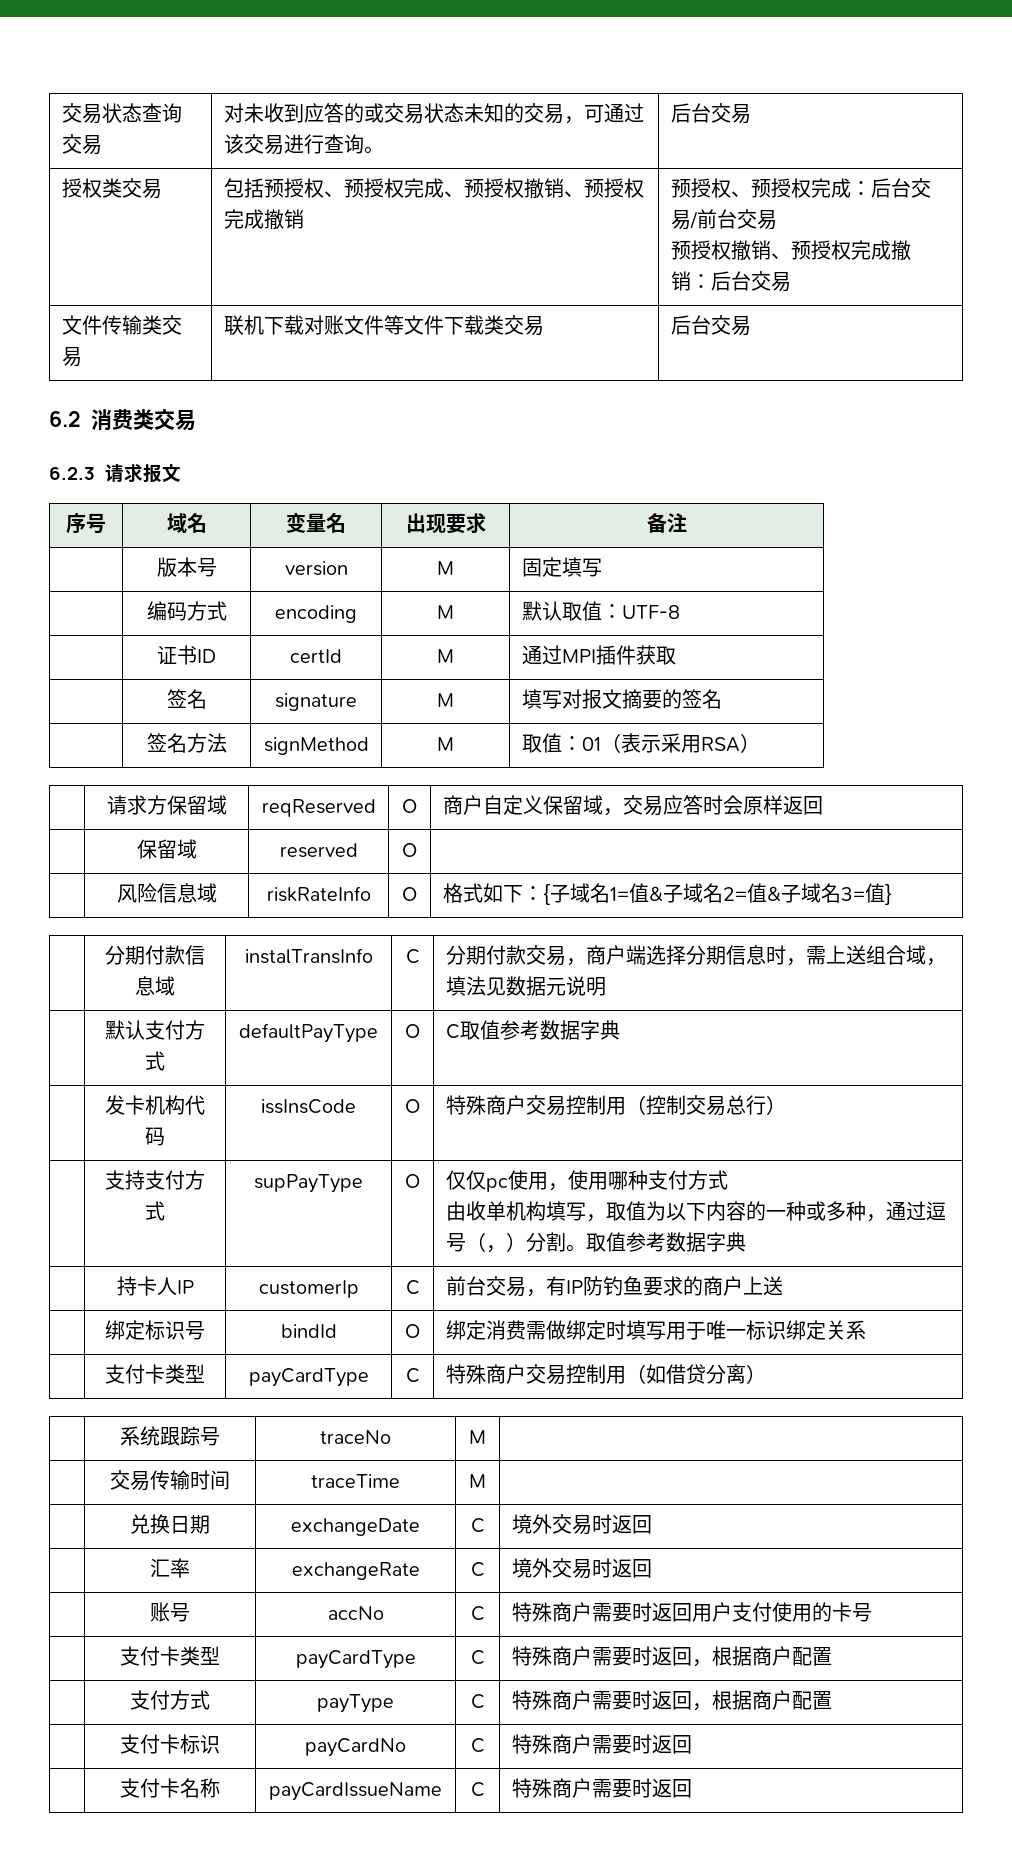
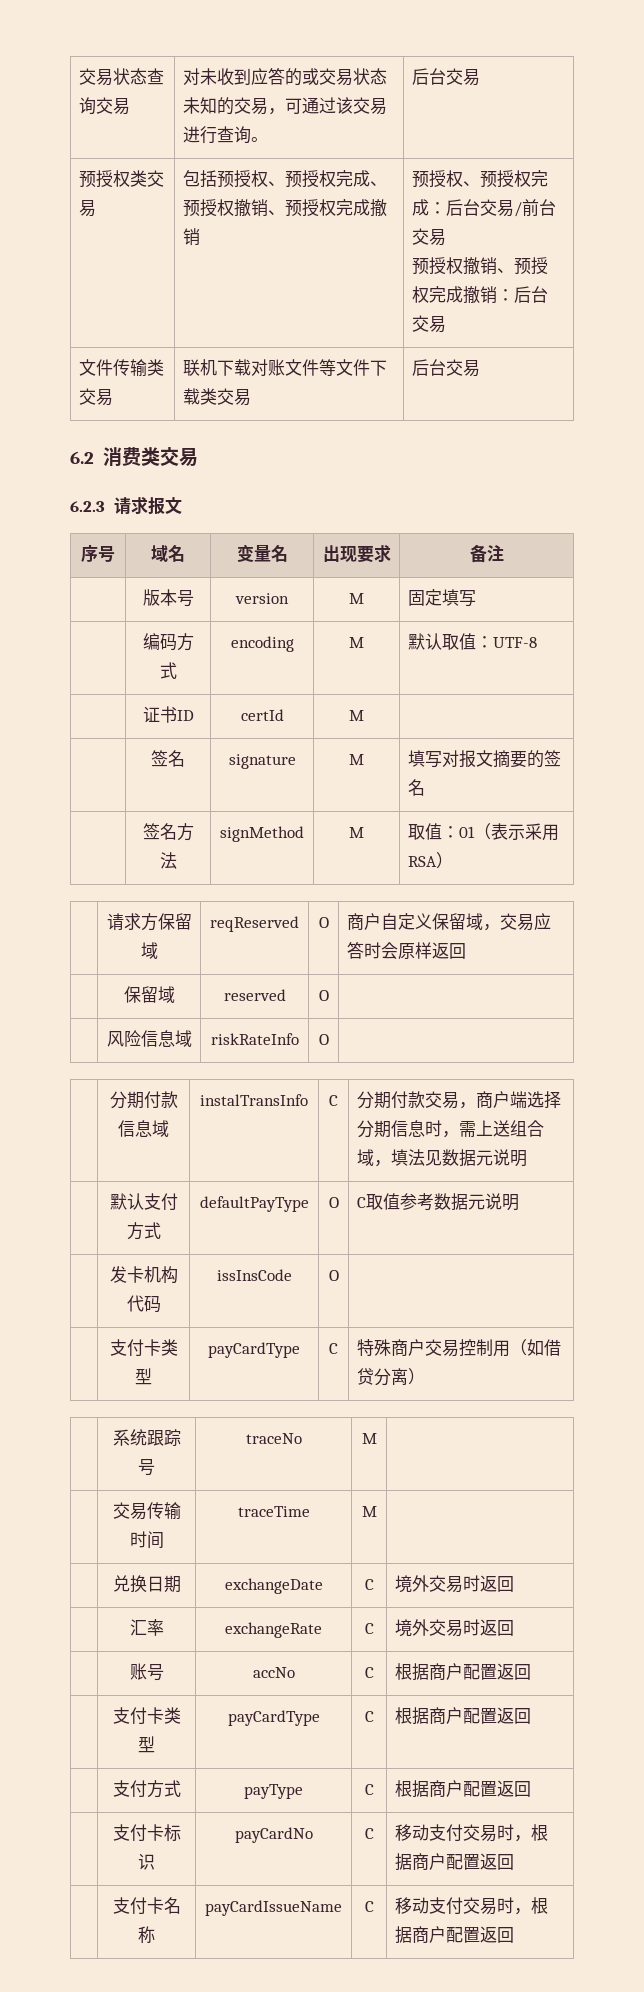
(751, 114) none -> [79,170,97,188] 预
[521,645,676,665] 通过MPI插件获取 -> (364, 715) none
[442,883,892,905] 格式如下：{子域名1=值&子域名2=值&子域名3=值} -> (329, 1039) none
[579,1020,620,1040] 字典 -> [468,1193,520,1211] 元说明
[445,1095,786,1116] [105,1170,205,1190] [145,1201,165,1221] [254,1174,363,1193] [405,1174,420,1188] [445,1170,728,1192] [445,1201,946,1222] [445,1232,746,1253] [116,1276,194,1296] [258,1280,359,1298] [405,1280,420,1295] [445,1276,783,1297] [105,1320,205,1340] [280,1324,337,1338] [405,1324,420,1338] [445,1320,866,1340] 特殊商户交易控制用（控制交易总行） // | 支持支付方式 | supPayType | O | 仅仅pc使用，使用哪种支付方式 // 由收单机构填写，取值为以下内容的一种或多种，通过逗号（，）分割。取值参考数据字典 // | 持卡人IP | customerIp | C | 前台交易，有IP防钓鱼要求的商户上送 // | 绑定标识号 | bindId | O | 绑定消费需做绑定时填写用于唯一标识绑定关系 -> (339, 1275) none
[511,1602,872,1622] [120,1646,220,1666] [295,1650,416,1669] [470,1650,485,1665] [511,1646,832,1667] 特殊商户需要时返回用户支付使用的卡号 // | 支付卡类型 | payCardType | C | 特殊商户需要时返回，根据商户配置 -> [395,1663,532,1681] [112,1707,181,1725] [138,1736,155,1753] [227,1710,320,1726] [364,1711,374,1722] [395,1707,532,1725] 根据商户配置返回 // | 支付卡类型 | payCardType | C | 根据商户配置返回
[511,1690,832,1711] 特殊商户需要时返回，根据商户配置 -> [395,1780,532,1798] 根据商户配置返回
[511,1734,652,1754] 特殊商户需要时 -> [395,1824,549,1842] [395,1853,481,1871] 移动支付交易时，根据商户配置
[511,1778,652,1798] 特殊商户需要时 -> [395,1897,549,1915] [395,1926,481,1944] 移动支付交易时，根据商户配置

